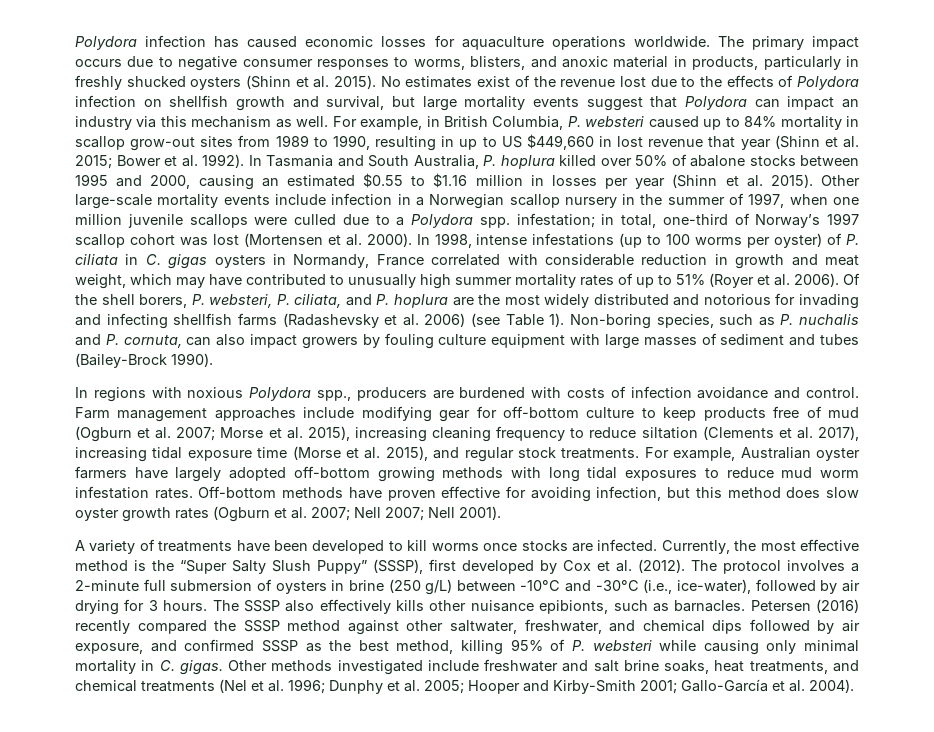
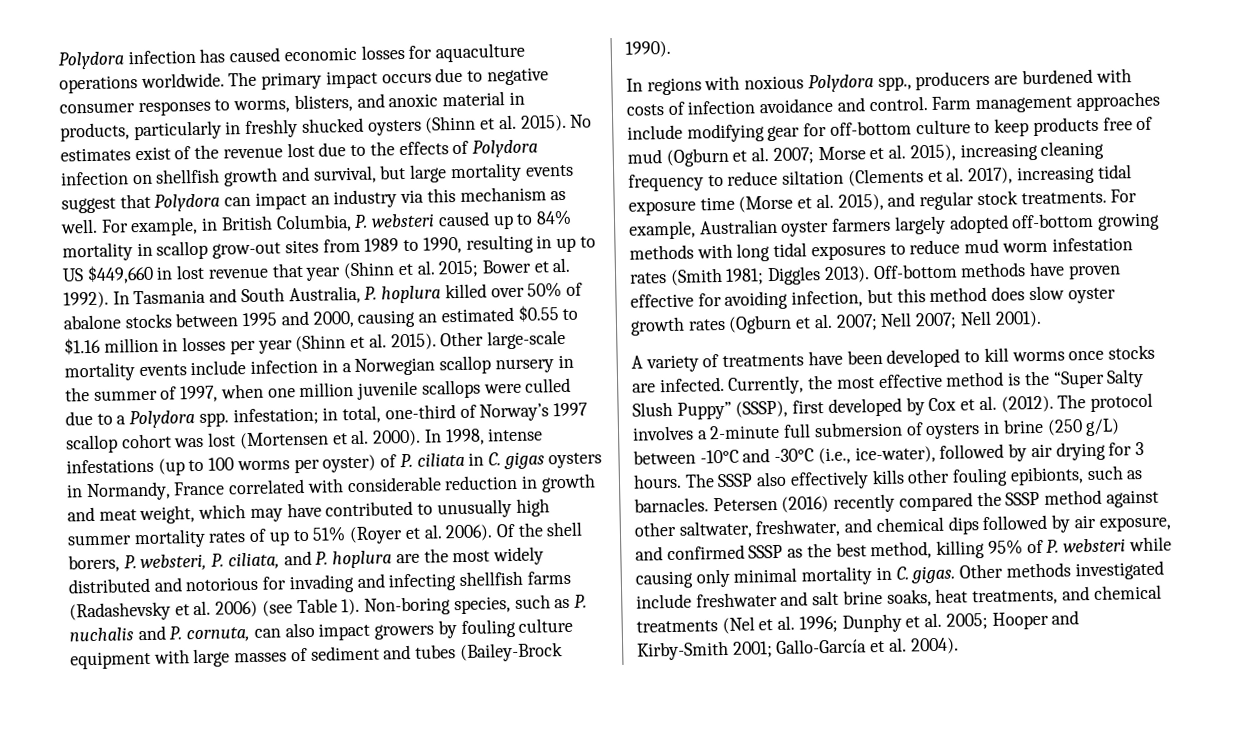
[134,467,168,479] have -> (892, 224) none
[154,488,193,499] rates. -> [629,266,870,286] rates (Smith 1981; Diggles 2013).
[470,600,534,612] nuisance -> [952,467,1009,487] fouling

